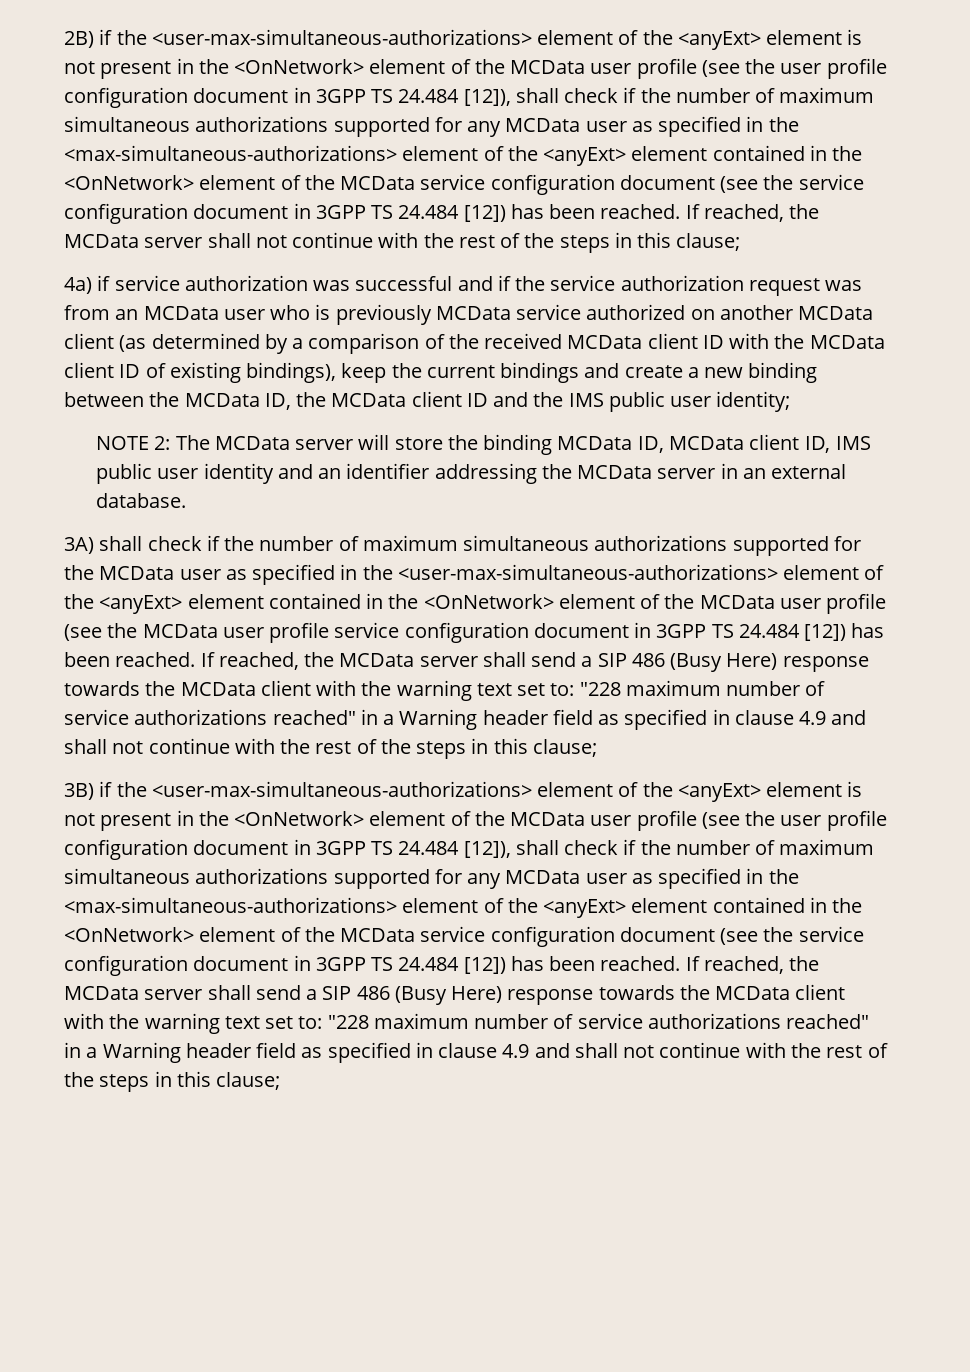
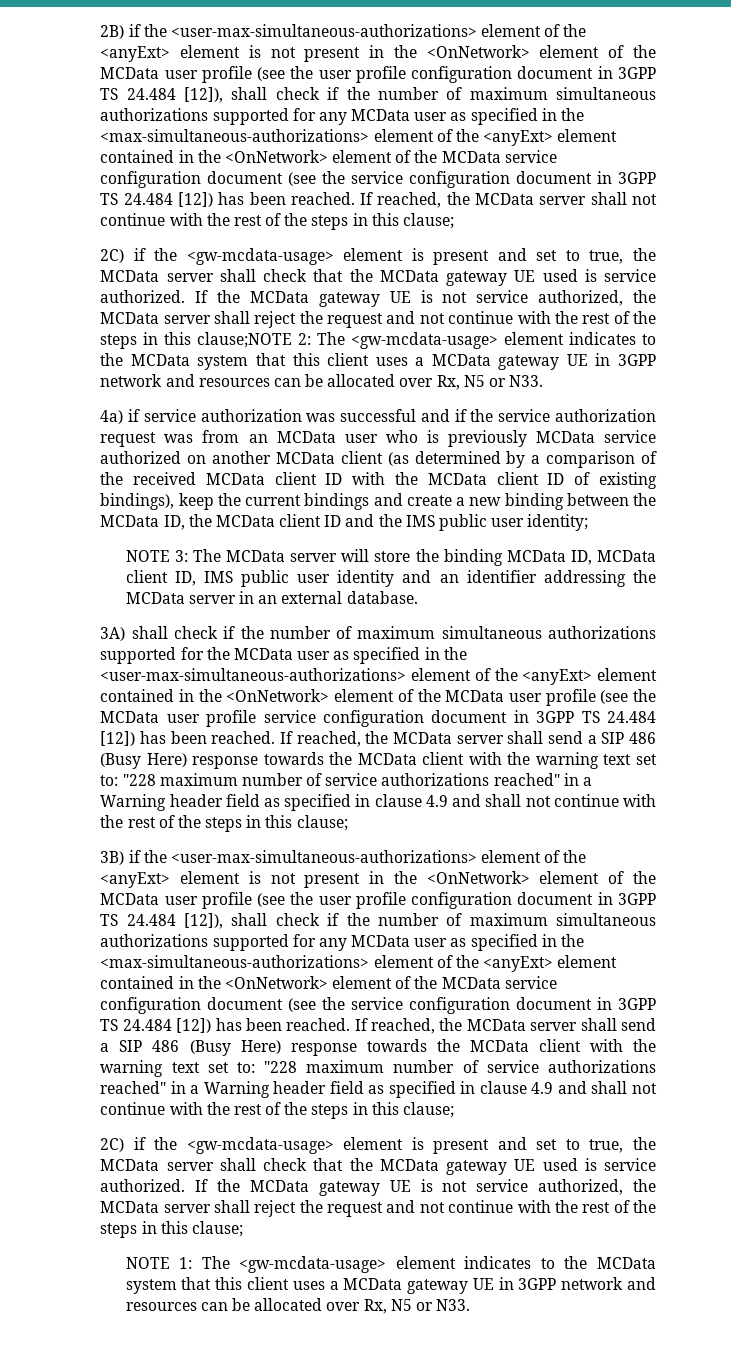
(741, 242) none -> [100,248,657,265] [100,269,656,286] [100,290,656,307] [100,311,657,328] [100,332,657,349] [100,353,656,370] [100,374,544,390] // 2C) if the <gw-mcdata-usage> element is present and set to true, the MCData server shall check that the MCData gateway UE used is service authorized. If the MCData gateway UE is not service authorized, the MCData server shall reject the request and not continue with the rest of the steps in this clause;NOTE 2: The <gw-mcdata-usage> element indicates to the MCData system that this client uses a MCData gateway UE in 3GPP network and resources can be allocated over Rx, N5 or N33.
[154,436,171,450] 2: -> [174,550,188,562] 3:
(281, 1081) none -> [100,1137,657,1154] [100,1158,656,1175] [100,1179,656,1196] [100,1200,657,1217] [100,1221,243,1238] [125,1256,656,1273] [125,1277,656,1294] [125,1298,471,1314] // 2C) if the <gw-mcdata-usage> element is present and set to true, the MCData server shall check that the MCData gateway UE used is service authorized. If the MCData gateway UE is not service authorized, the MCData server shall reject the request and not continue with the rest of the steps in this clause; // NOTE 1: The <gw-mcdata-usage> element indicates to the MCData system that this client uses a MCData gateway UE in 3GPP network and resources can be allocated over Rx, N5 or N33.

